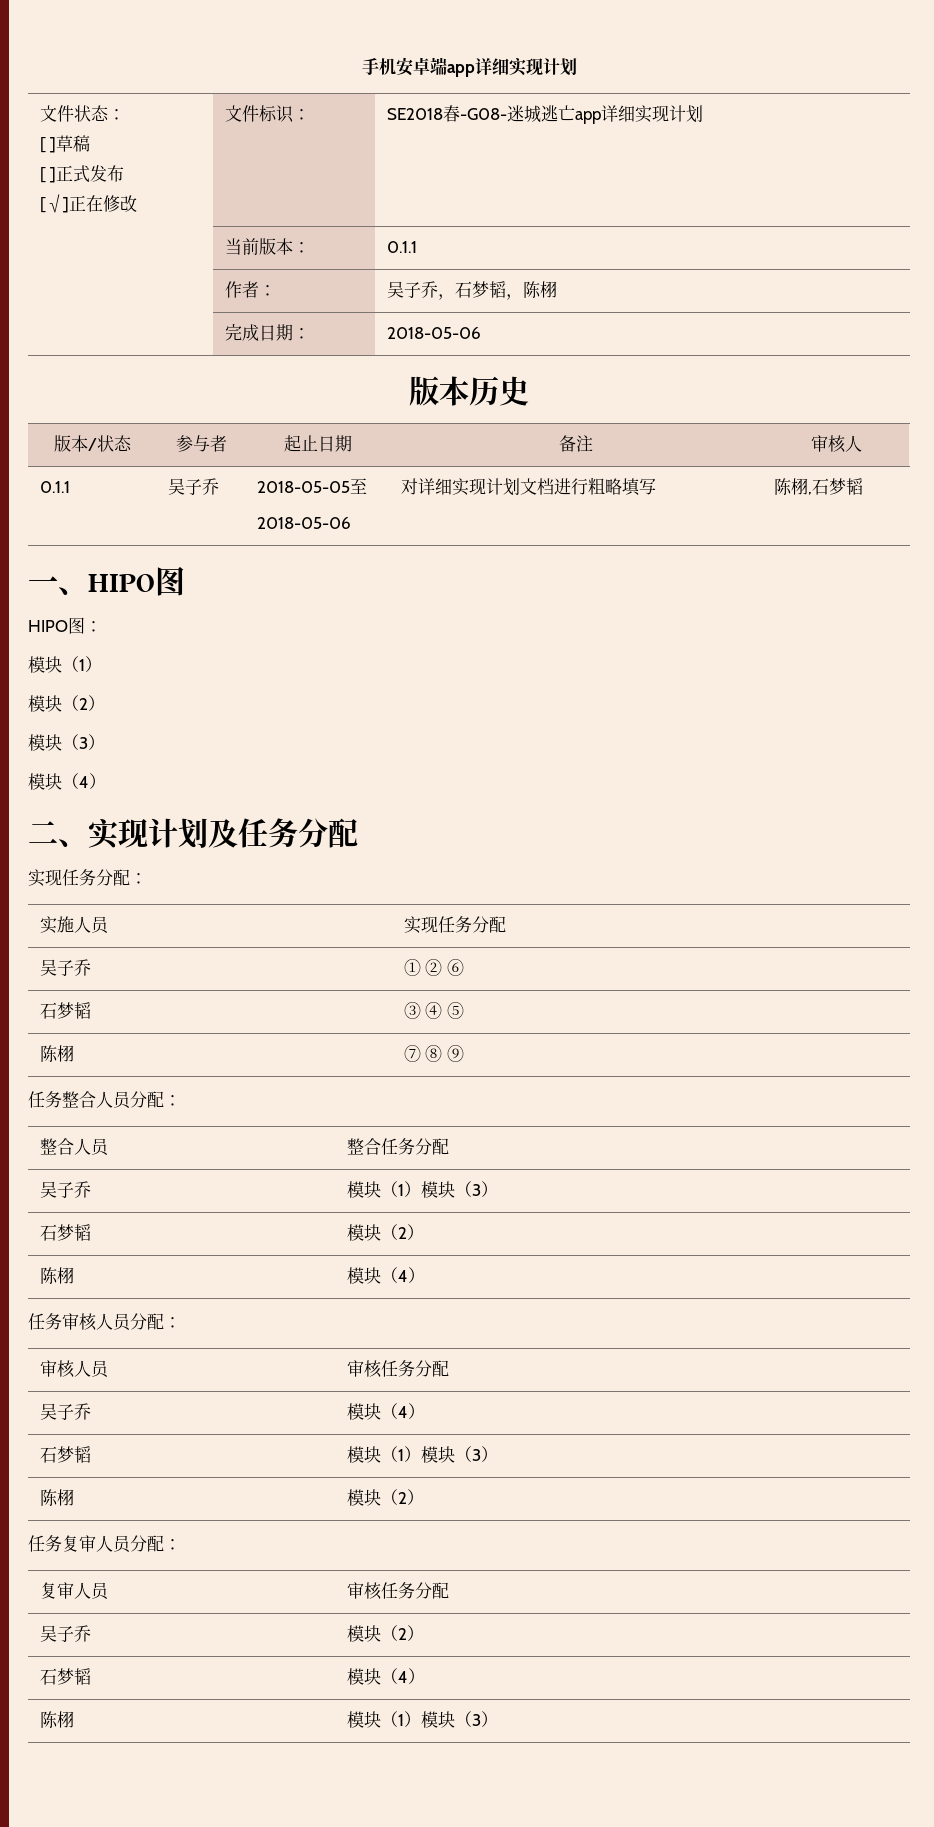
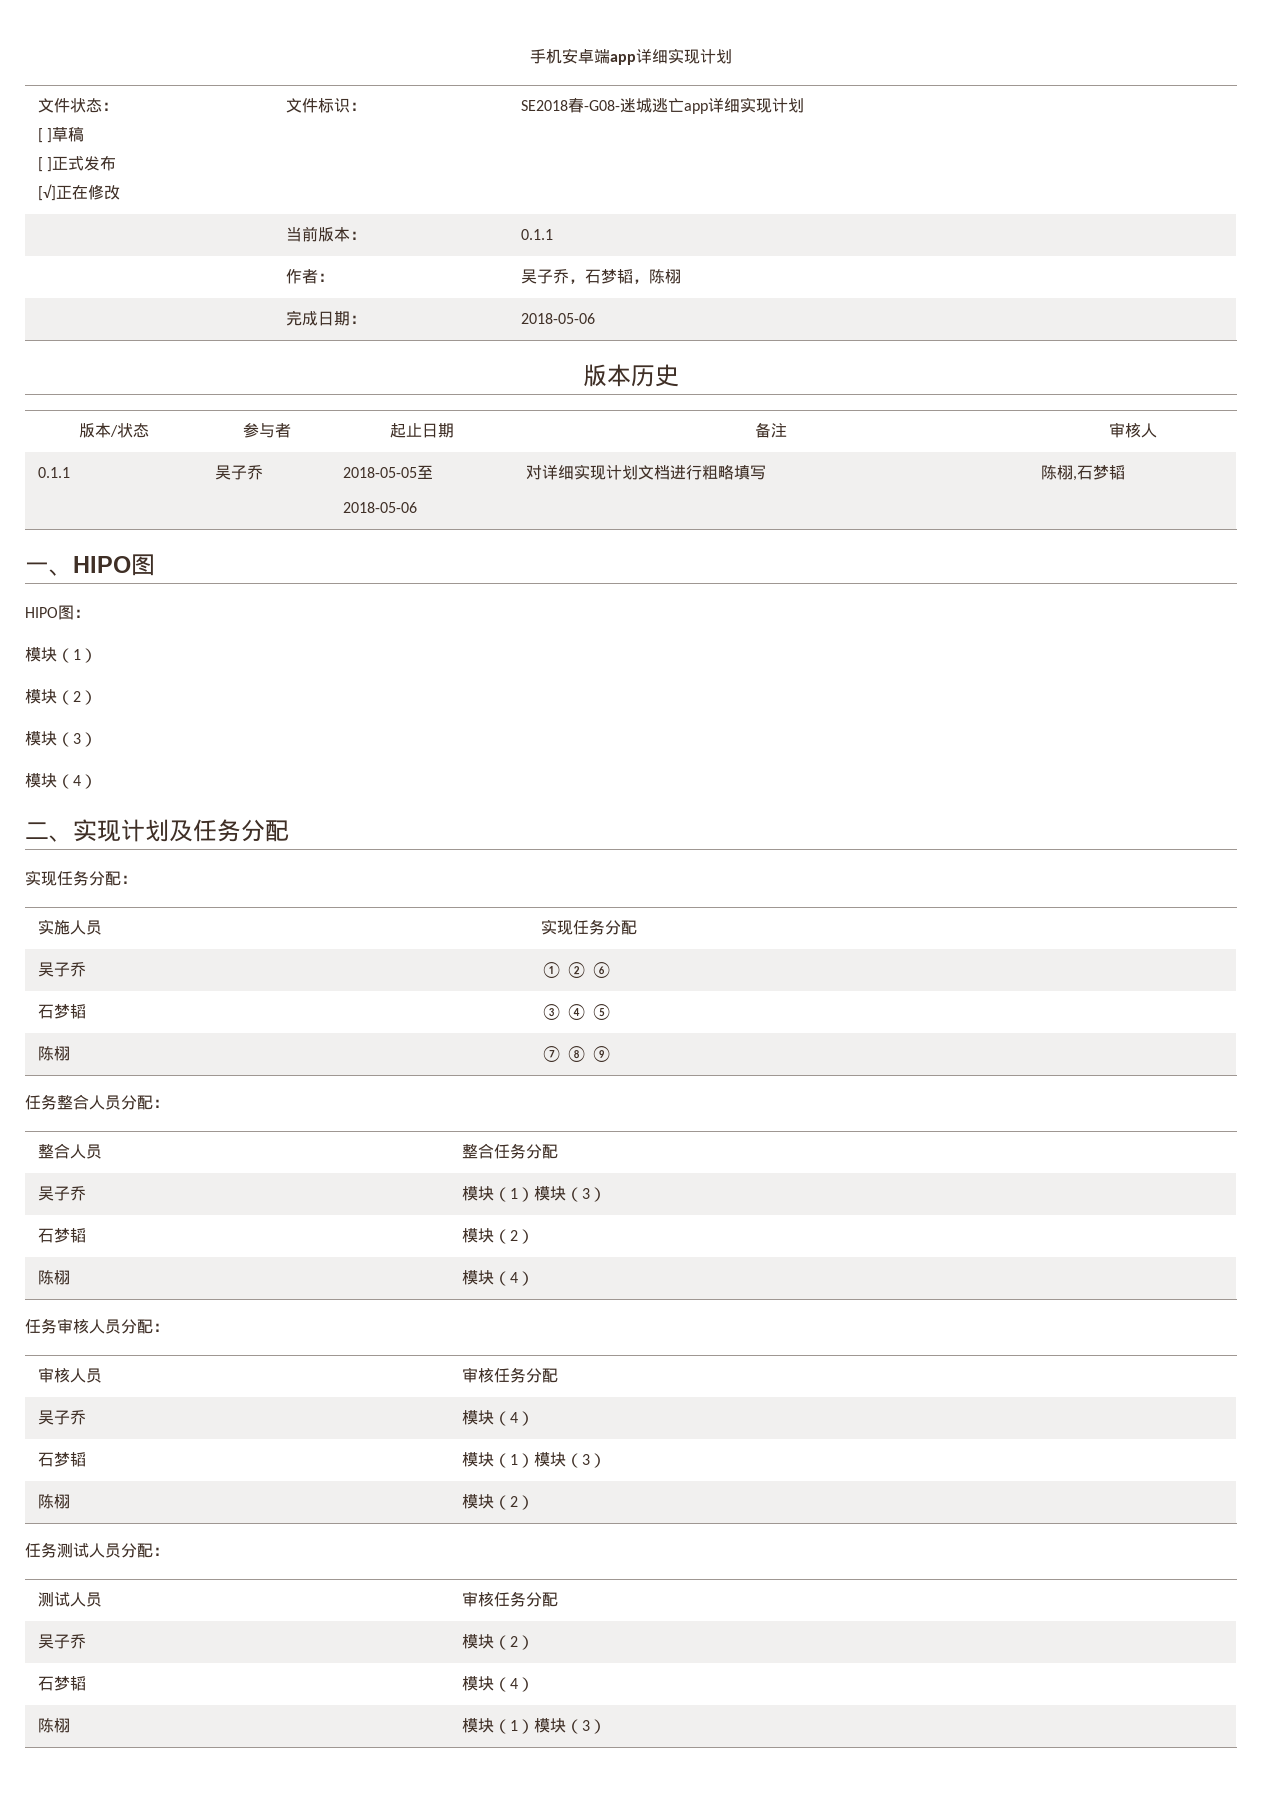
[62,1535,181,1553] [39,1582,74,1599] 复审人员分配： // 复审 -> [57,1543,169,1558] [37,1592,70,1607] 测试人员分配： // 测试

